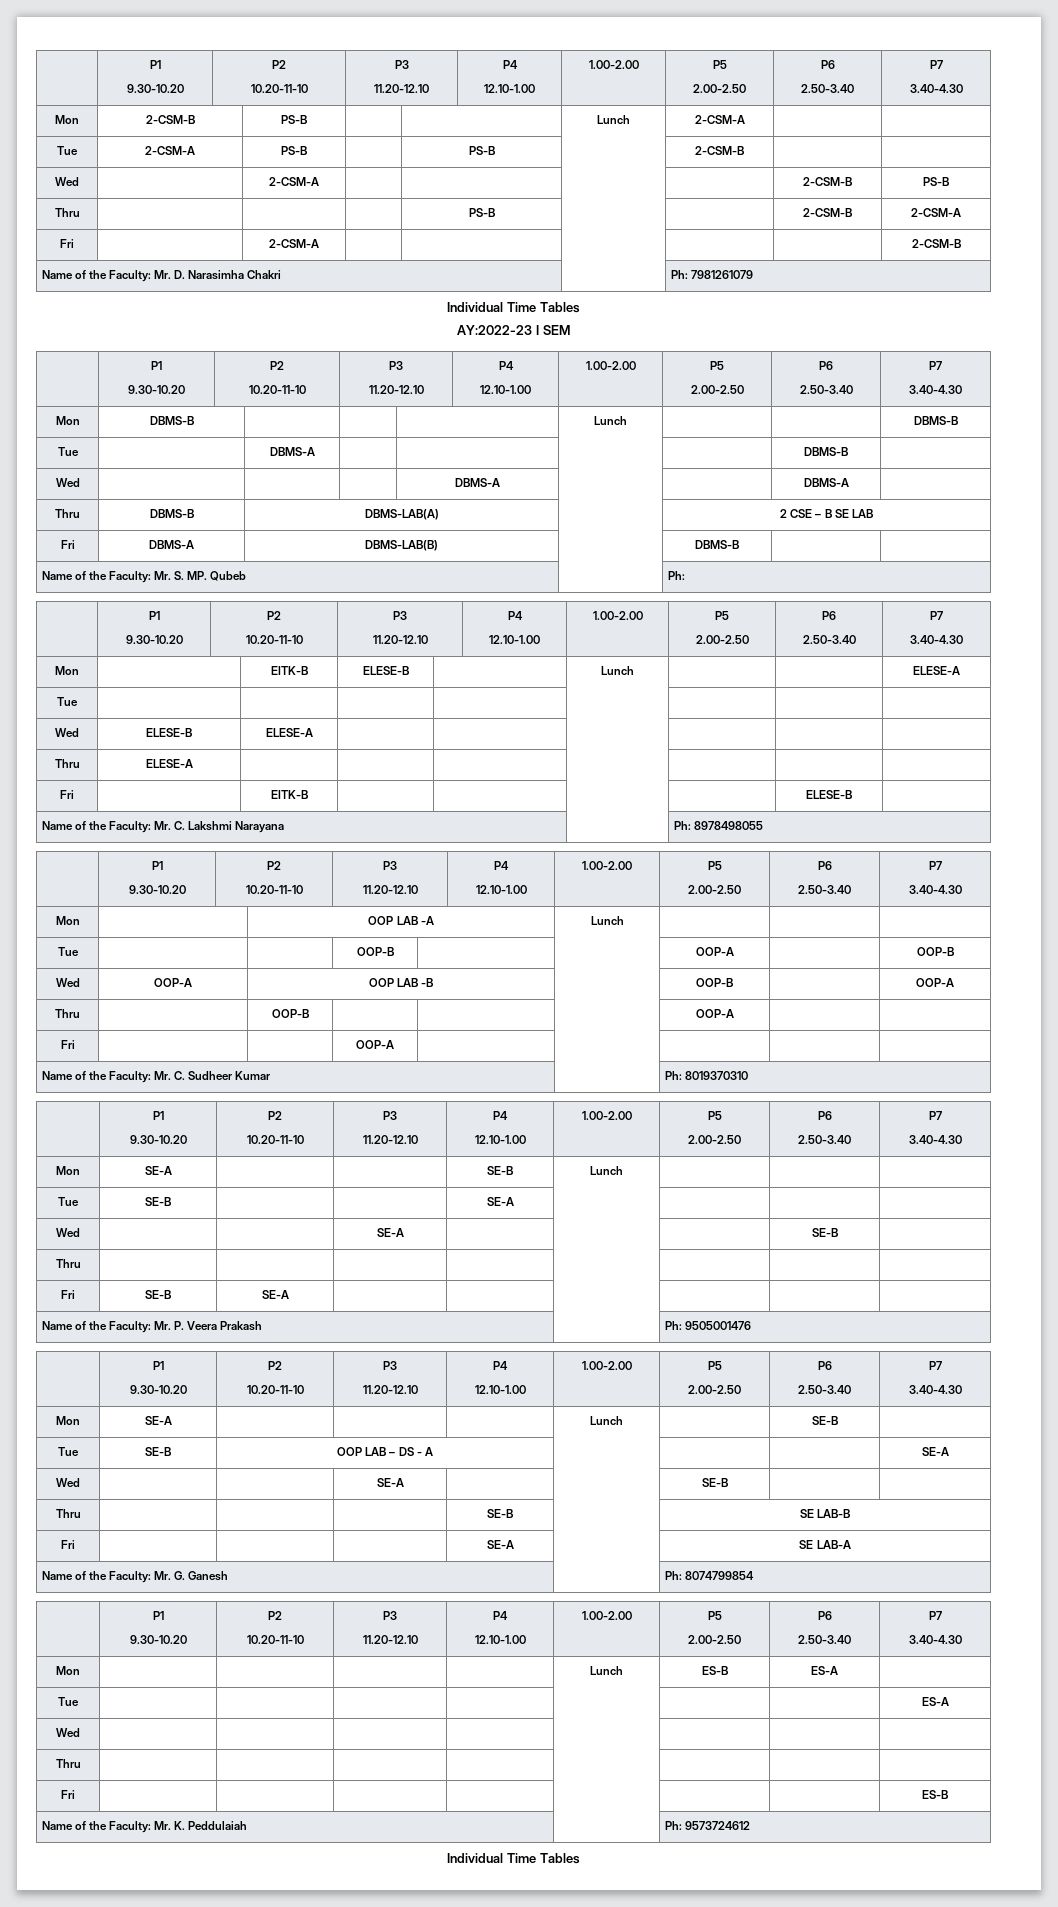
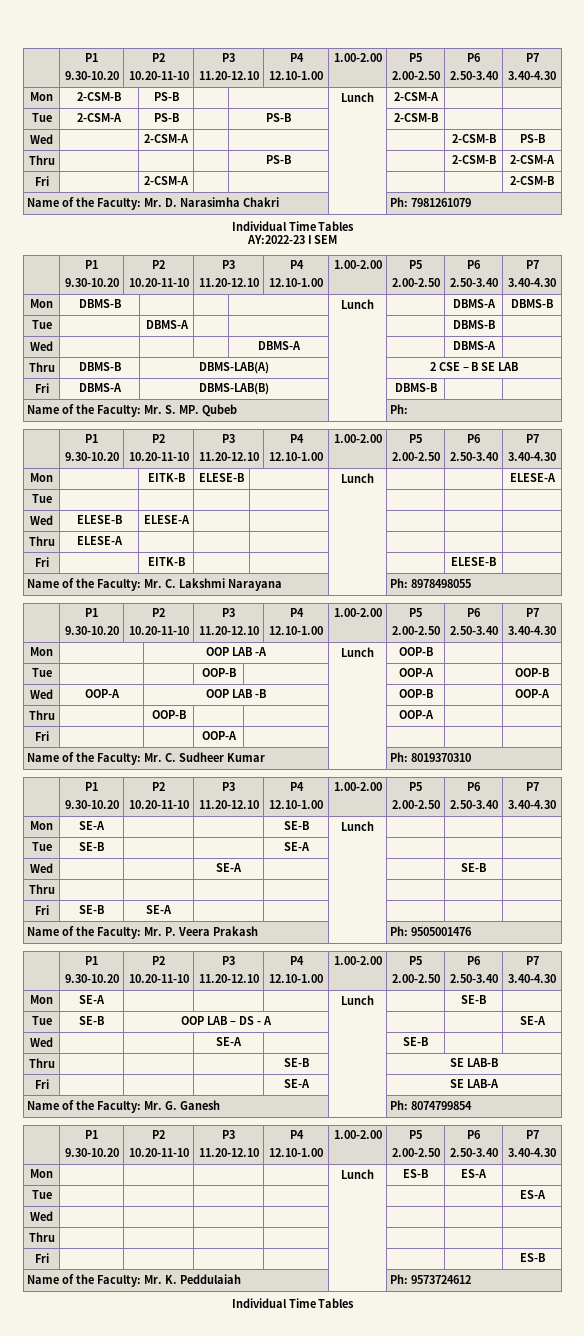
(627, 420) none -> [452,299,496,308] DBMS-A
(624, 920) none -> [398,647,434,656] OOP-B

